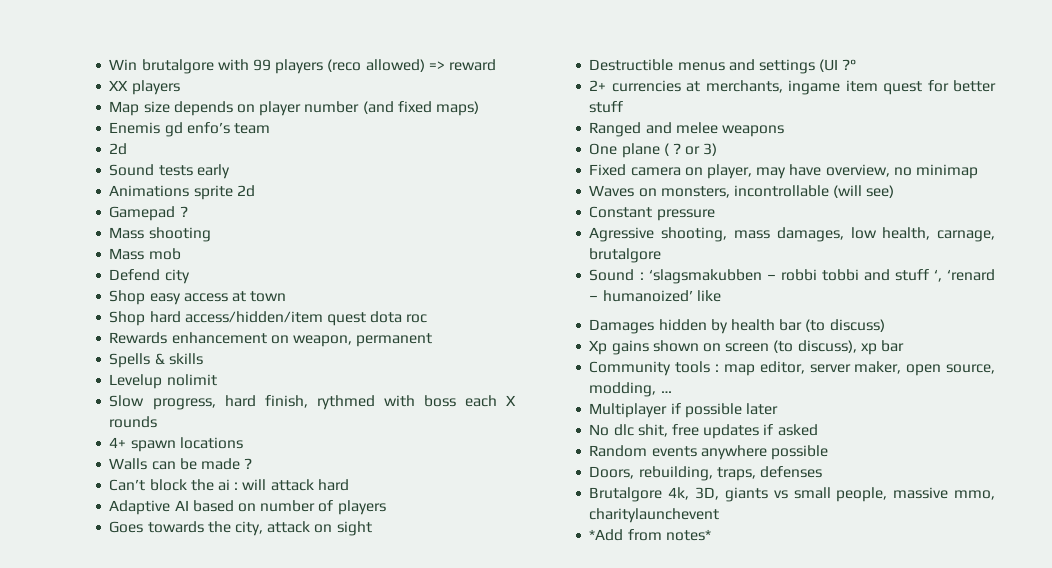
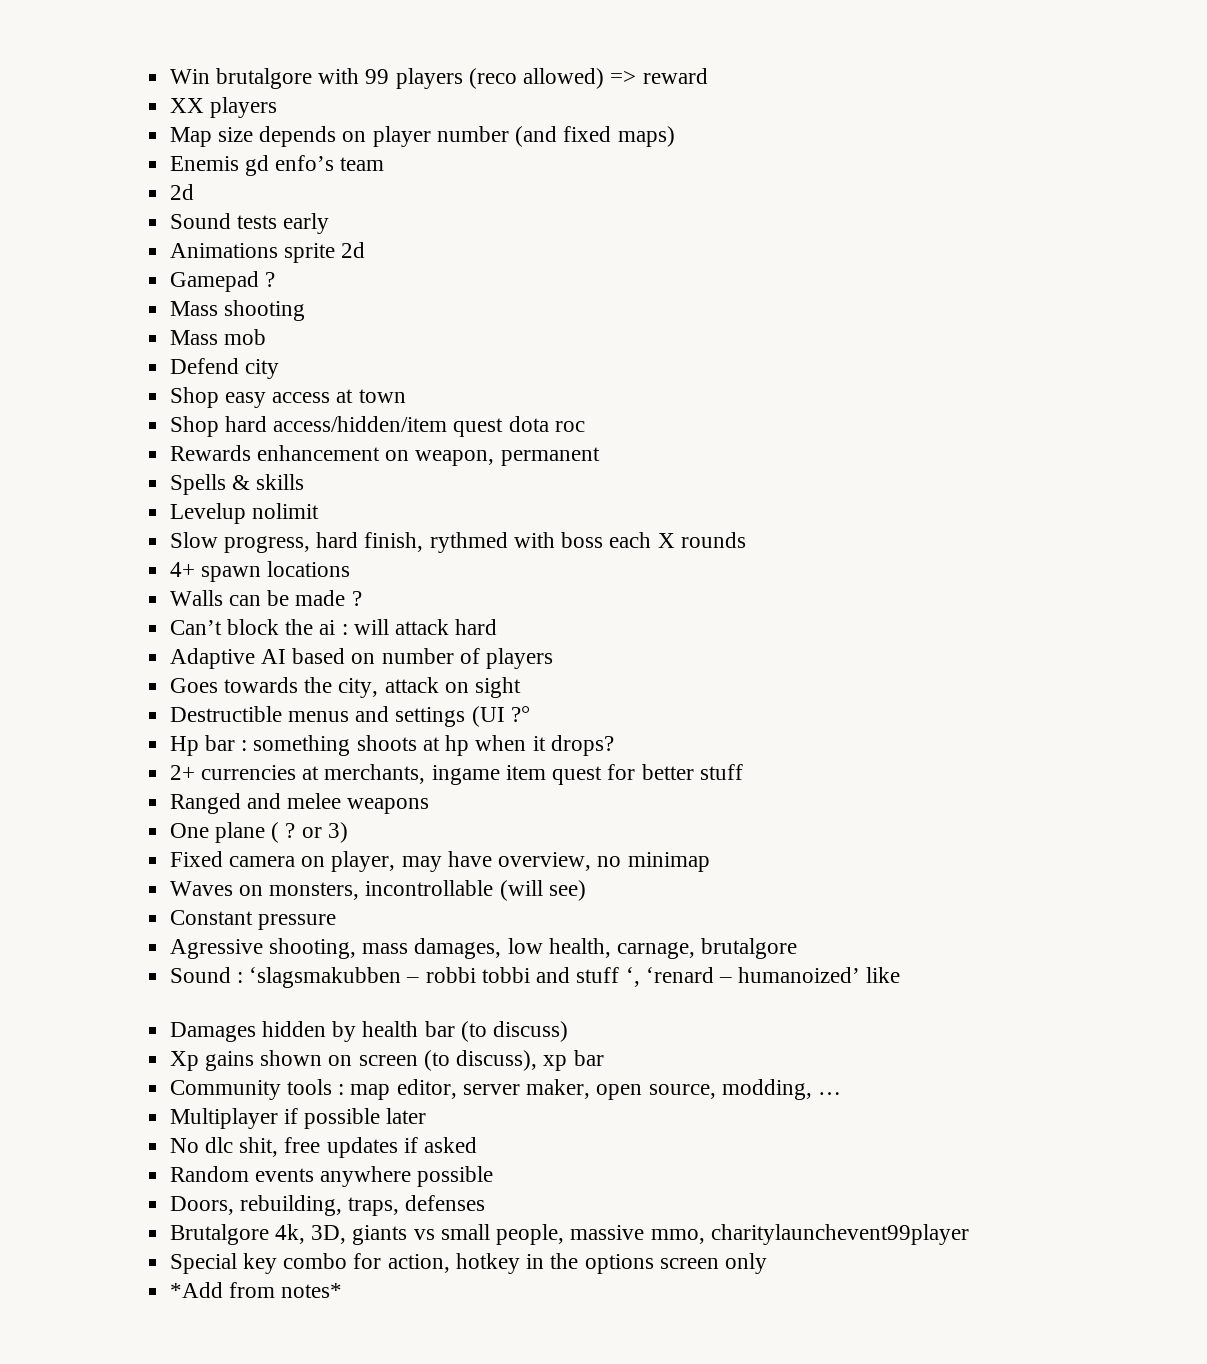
(857, 64) none -> [169,735,614,756] // Hp bar : something shoots at hp when it drops?
[589,508,720,523] charitylaunchevent -> [710,1224,969,1245] [169,1253,767,1274] charitylaunchevent99player // Special key combo for action, hotkey in the options screen only

